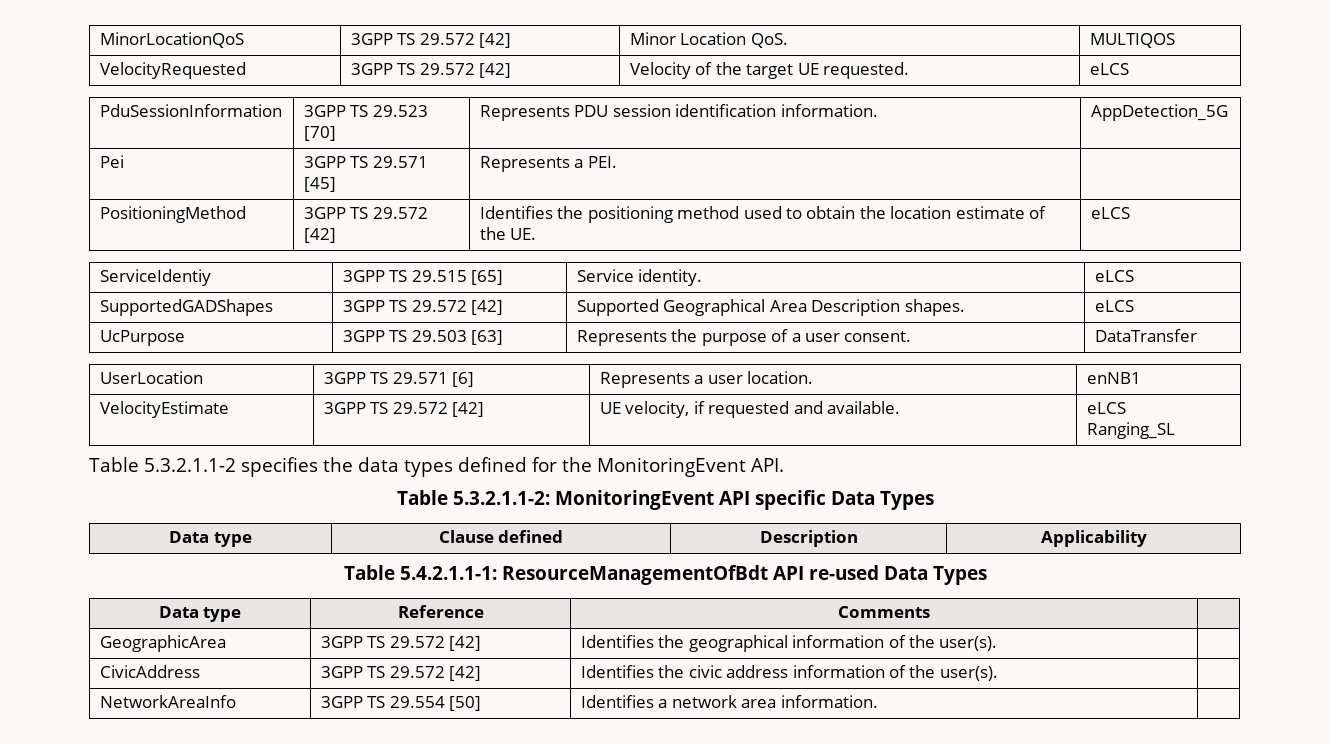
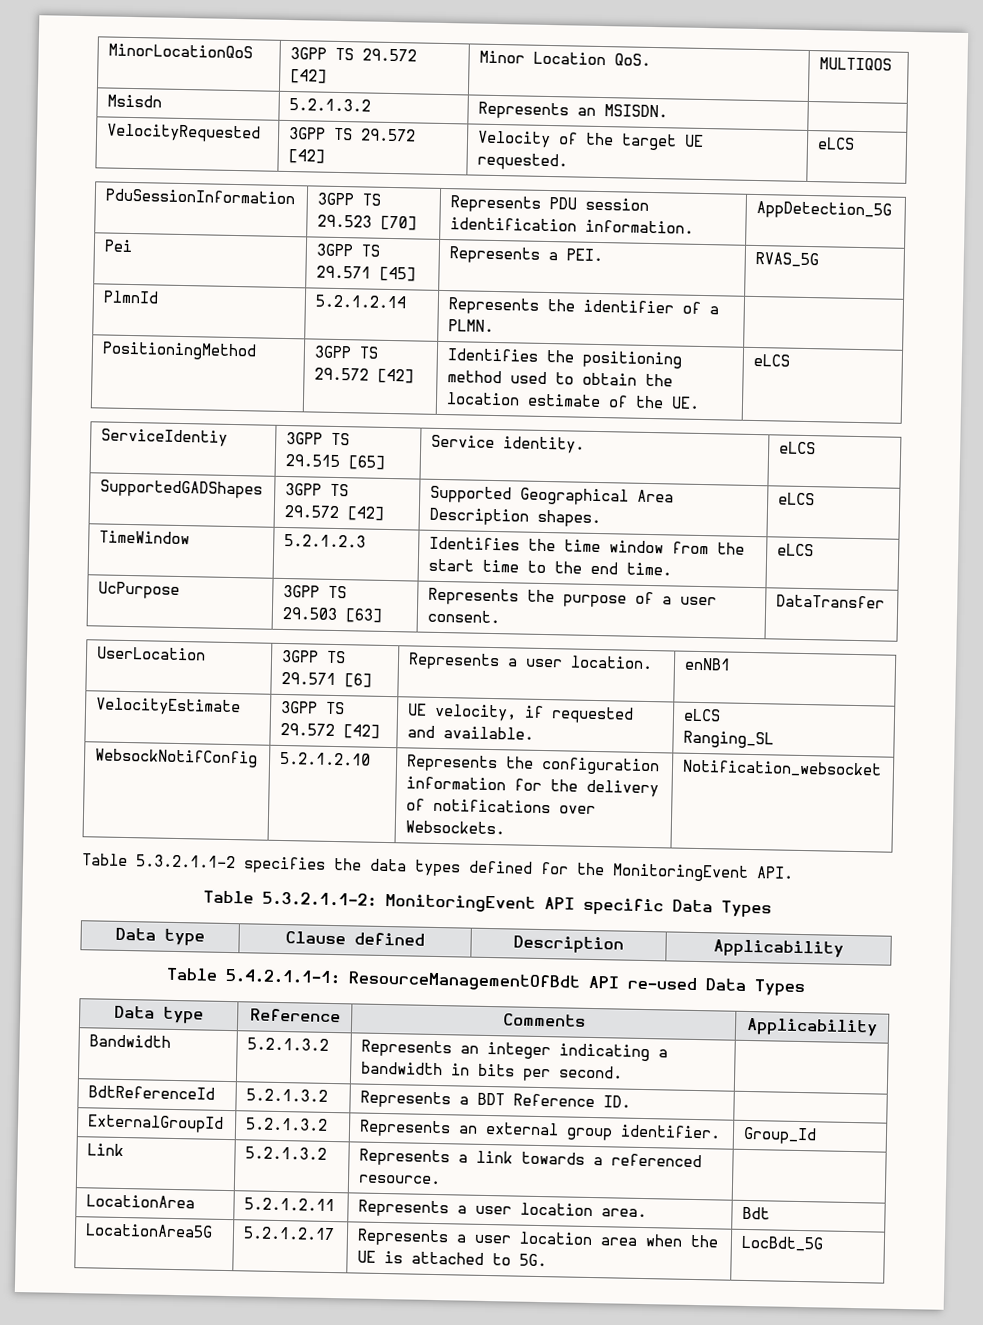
(1175, 40) none -> [107,94,163,108] [289,98,372,112] [478,101,669,120] // Msisdn | 5.2.1.3.2 | Represents an MSISDN. |
(617, 162) none -> [755,252,820,268] [103,290,160,304] [315,294,408,309] [448,297,720,315] [448,319,495,332] | RVAS_5G // PlmnId | 5.2.1.2.14 | Represents the identifier of a PLMN.
(1134, 306) none -> [99,530,191,545] [284,534,367,548] [429,536,746,555] [428,558,673,576] [777,543,815,557] // TimeWindow | 5.2.1.2.3 | Identifies the time window from the start time to the end time. | eLCS
(1175, 430) none -> [94,748,259,768] [280,751,372,766] [406,754,661,776] [406,776,660,798] [406,798,597,815] [405,820,506,835] [682,759,883,778] // WebsockNotifConfig | 5.2.1.2.10 | Represents the configuration information for the delivery of notifications over Websockets. | Notification_websocket
[99,635,226,652] [320,636,482,651] [580,635,998,652] [99,665,200,678] [320,666,482,681] [580,665,998,681] [99,695,236,708] [320,696,482,711] [580,695,878,708] // GeographicArea | 3GPP TS 29.572 [42] | Identifies the geographical information of the user(s). | // CivicAddress | 3GPP TS 29.572 [42] | Identifies the civic address information of the user(s). | // NetworkAreaInfo | 3GPP TS 29.554 [50] | Identifies a network area information. | -> [746,1017,878,1037] [89,1034,172,1048] [247,1037,330,1051] [361,1039,669,1062] [361,1061,624,1082] [88,1085,216,1100] [246,1088,329,1102] [360,1090,632,1109] [87,1114,225,1133] [245,1117,329,1131] [359,1119,722,1141] [743,1126,818,1145] [87,1143,125,1157] [245,1146,328,1160] [359,1148,703,1168] [358,1174,442,1185] [86,1194,196,1209] [244,1197,336,1212] [358,1199,648,1218] [742,1206,771,1220] [85,1223,214,1238] [243,1226,336,1241] [357,1228,720,1248] [357,1250,548,1267] [741,1235,825,1252] Applicability // Bandwidth | 5.2.1.3.2 | Represents an integer indicating a bandwidth in bits per second. | // BdtReferenceId | 5.2.1.3.2 | Represents a BDT Reference ID. | // ExternalGroupId | 5.2.1.3.2 | Represents an external group identifier. | Group_Id // Link | 5.2.1.3.2 | Represents a link towards a referenced resource. | // LocationArea | 5.2.1.2.11 | Represents a user location area. | Bdt // LocationArea5G | 5.2.1.2.17 | Represents a user location area when the UE is attached to 5G. | LocBdt_5G

